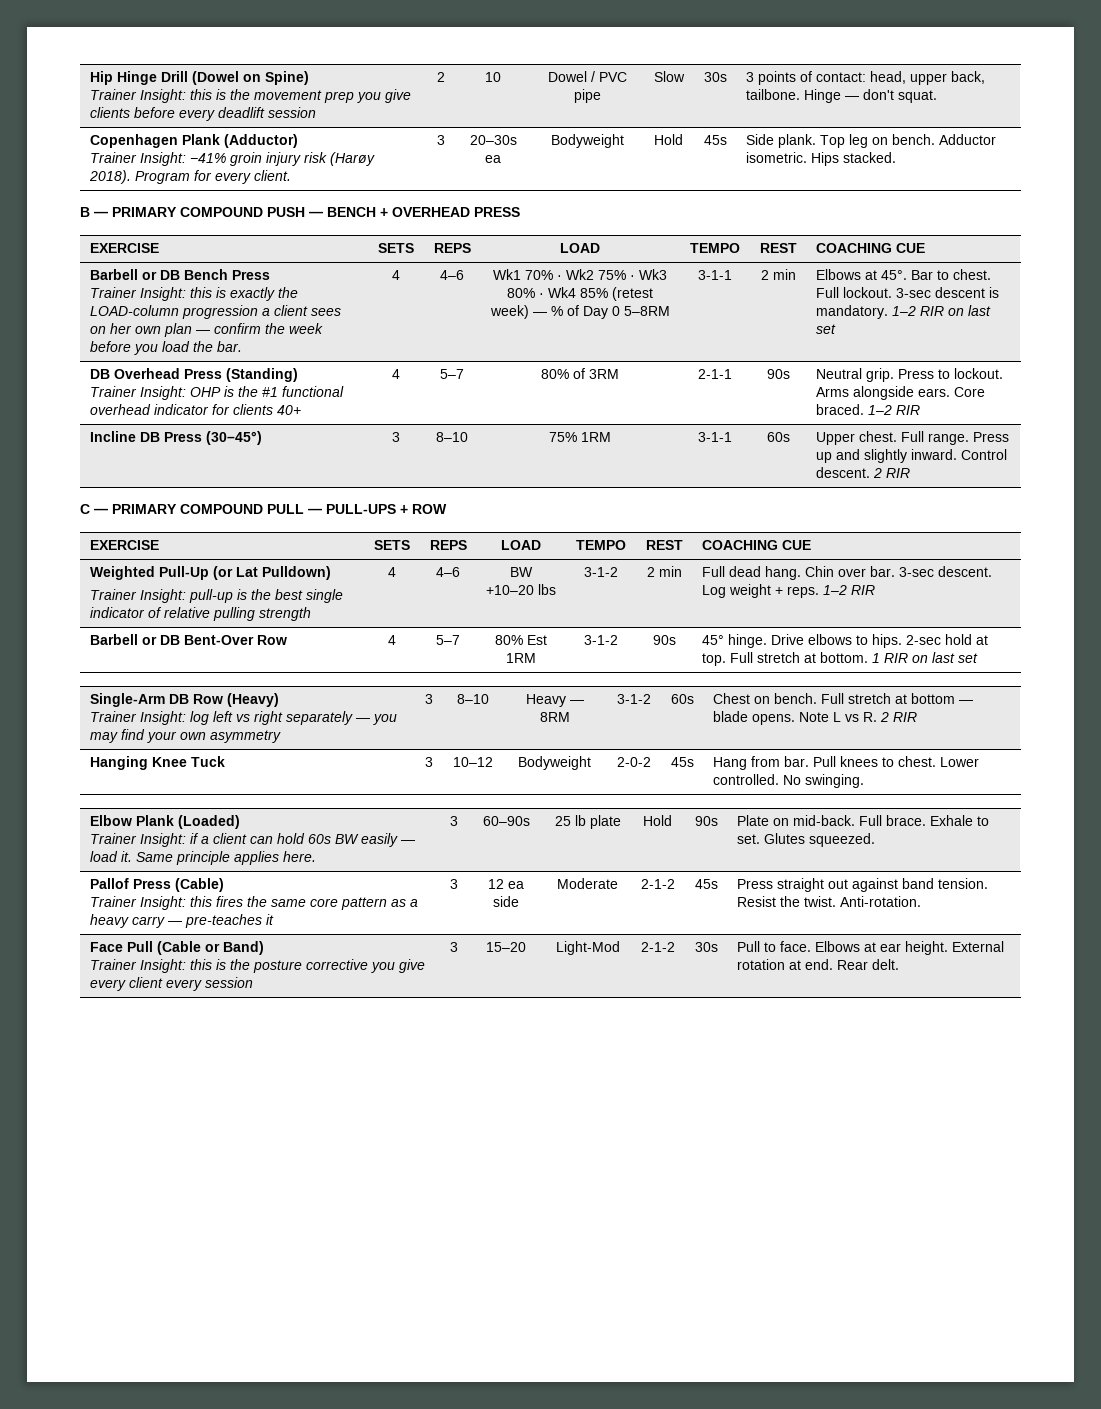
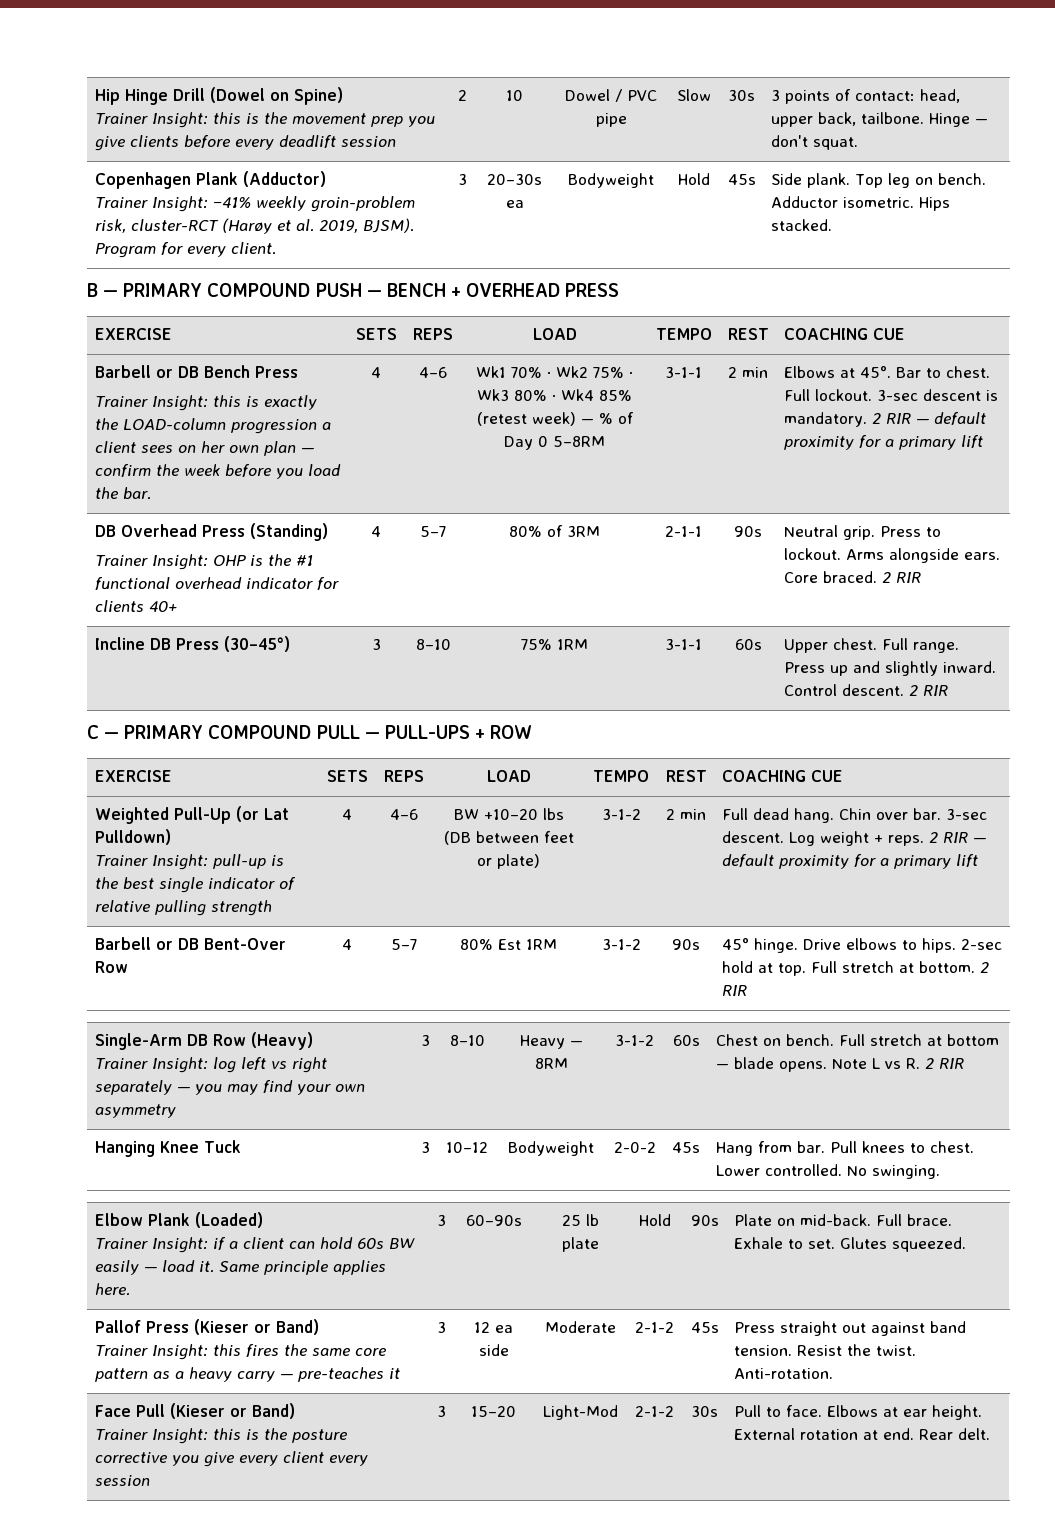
[229,152,375,166] [88,170,131,184] groin injury risk (Harøy 2018). -> [255,196,415,212] [94,218,414,234] weekly groin-problem risk, cluster-RCT (Harøy et al. 2019, BJSM).
[891,305,991,316] [815,324,836,334] 1–2 RIR on last set -> [871,412,986,425] [783,435,983,450] 2 RIR — default proximity for a primary lift
[867,405,892,415] 1–2 -> [881,572,891,583] 2
(556, 589) none -> [443,831,574,845] [477,854,540,869] (DB between feet or plate)
[822,585,875,595] 1–2 RIR -> [928,832,986,843] [721,854,978,869] 2 RIR — default proximity for a primary lift
[871,652,978,663] 1 RIR on last set -> [979,962,989,973] [721,985,747,996] 2 RIR
[174,878,224,892] (Cable) -> [193,1319,319,1335] (Kieser or Band)
[156,941,201,955] (Cable -> [169,1403,225,1419] (Kieser

